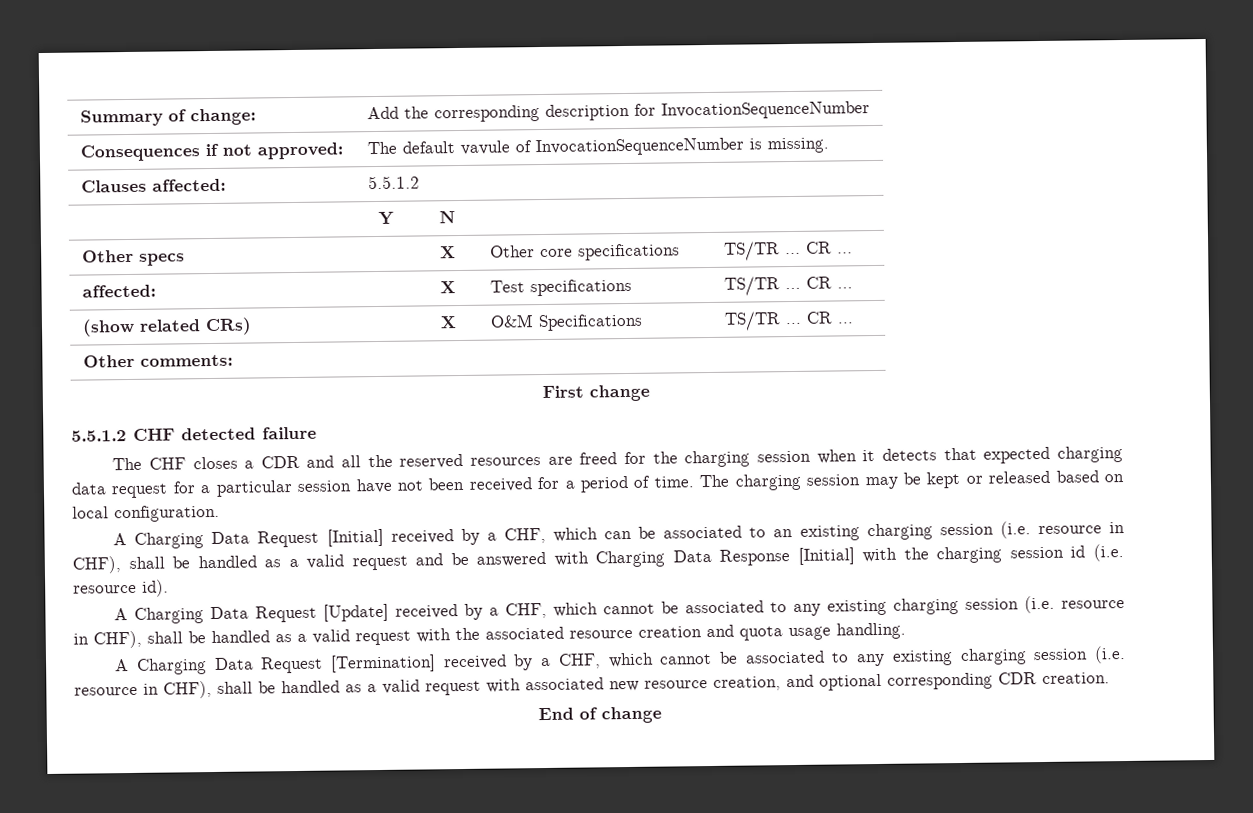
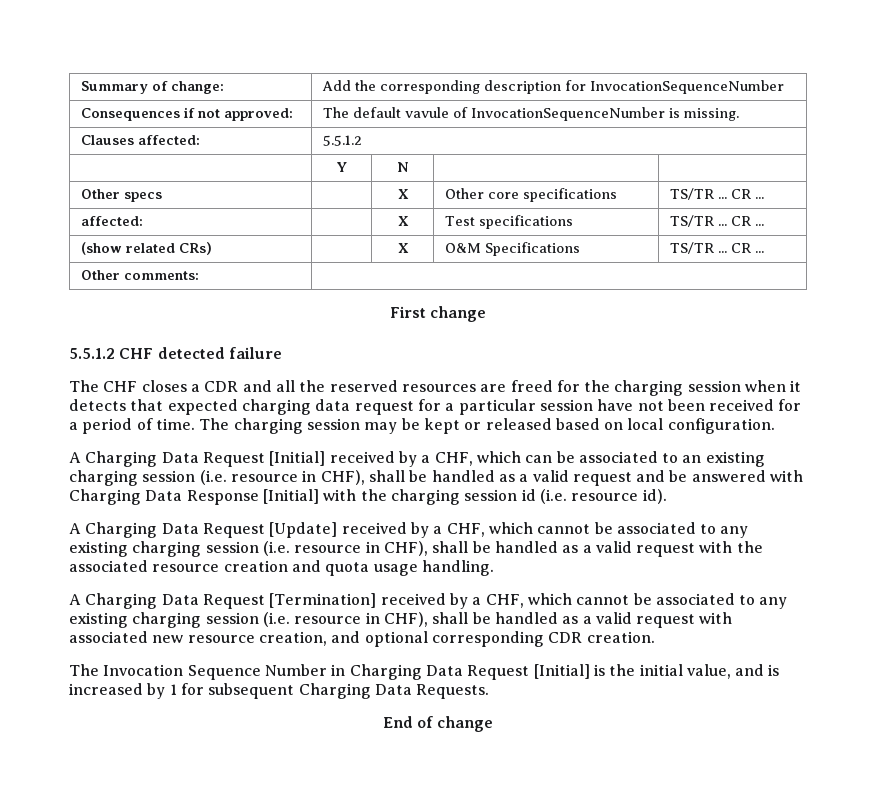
(1110, 678) none -> [69,664,780,680] [69,683,490,699] // The Invocation Sequence Number in Charging Data Request [Initial] is the initial value, and is increased by 1 for subsequent Charging Data Requests.

